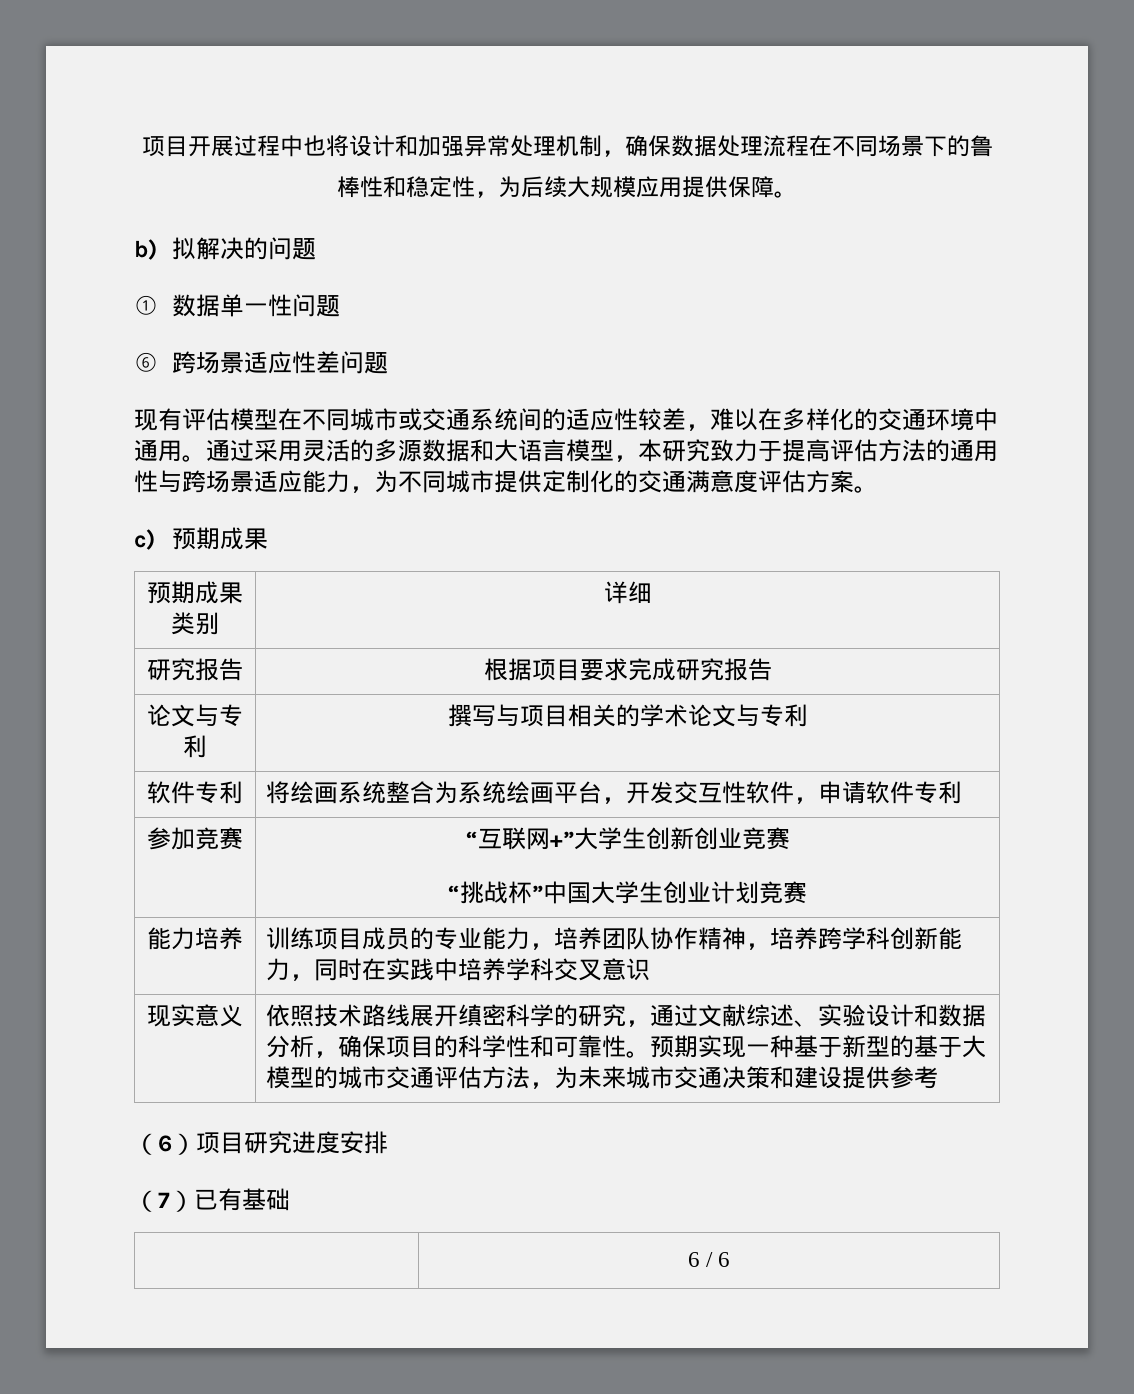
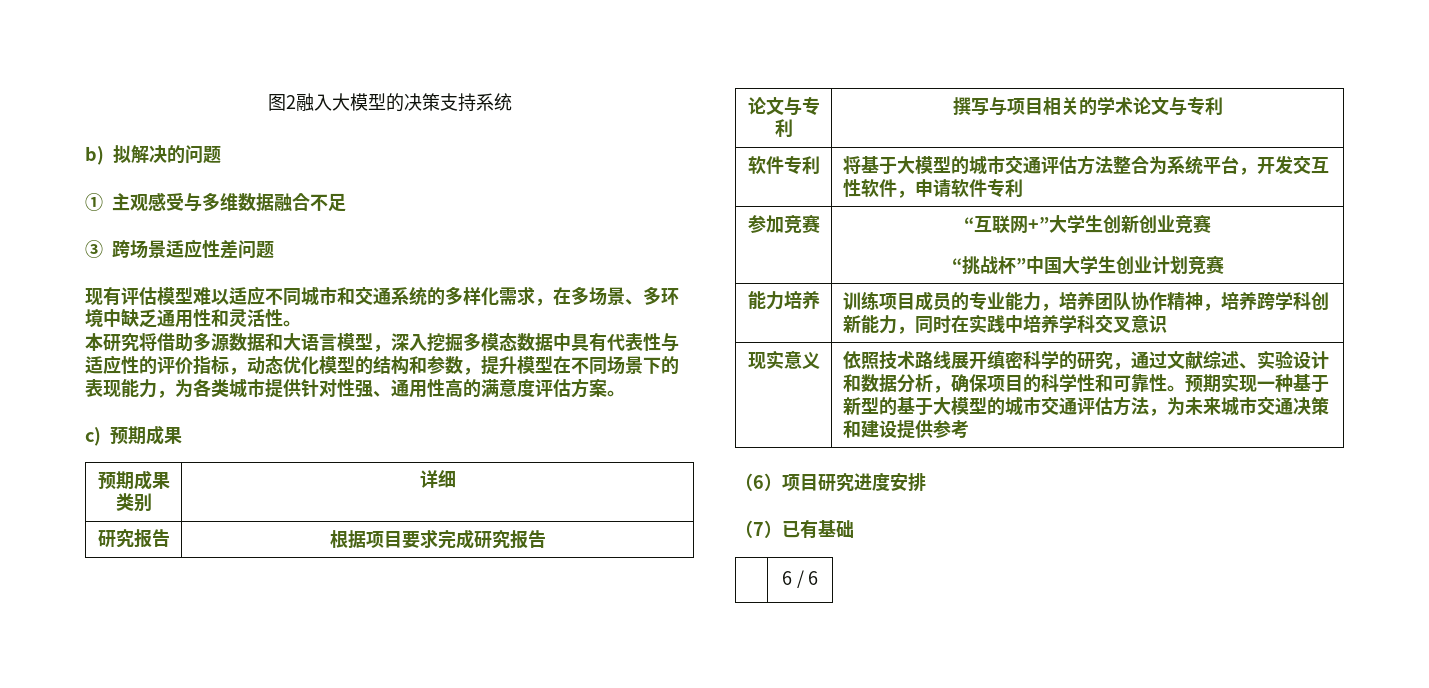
[141,135,993,157] [337,176,797,198] 项目开展过程中也将设计和加强异常处理机制，确保数据处理流程在不同场景下的鲁棒性和稳定性，为后续大规模应用提供保障。 -> [267,93,512,112] 图2融入大模型的决策支持系统
[171,294,340,317] [134,352,158,372] 数据单一性问题 // ⑥ -> [112,192,346,212] [85,240,103,258] 主观感受与多维数据融合不足 // ③
[278,408,422,431] 在不同城市或 -> [193,286,355,306] 难以适应不同城市和
[518,408,998,431] [134,439,374,462] 间的适应性较差，难以在多样化的交通环境中通用。通过采用灵活的 -> [427,286,679,306] [85,309,301,328] [85,333,193,352] 的多样化需求，在多场景、多环境中缺乏通用性和灵活性。 // 本研究将借助
[638,439,998,462] [134,470,302,493] 本研究致力于提高评估方法的通用性与跨场景适应 -> [391,332,679,352] [85,355,679,375] [85,379,121,397] 深入挖掘多模态数据中具有代表性与适应性的评价指标，动态优化模型的结构和参数，提升模型在不同场景下的表现
[398,471,446,493] 不同 -> [193,378,229,397] 各类
[542,470,686,493] 定制化的交通 -> [301,379,481,398] 针对性强、通用性高的
[290,781,387,804] 绘画系统 -> [860,155,1113,175] 基于大模型的城市交通评估方法
[506,781,555,804] 绘画 -> (1203, 165) none

